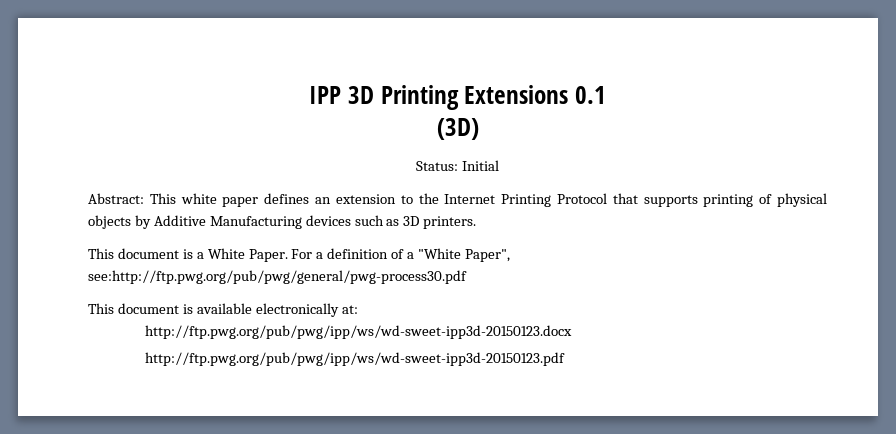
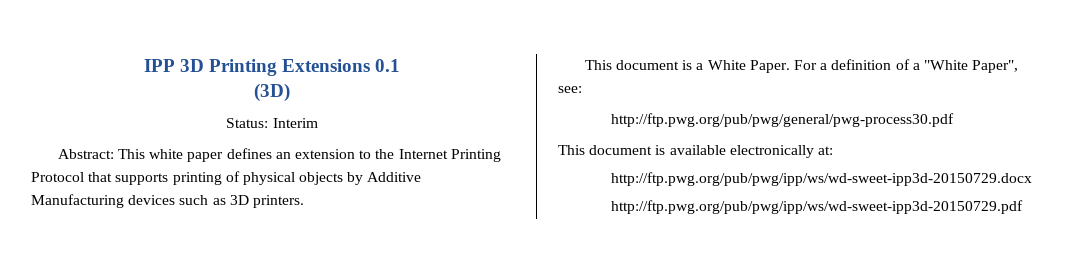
[461,160,499,171] Initial -> [272,118,318,128] Interim
[88,270,467,284] see:http://ftp.pwg.org/pub/pwg/general/pwg-process30.pdf -> [558,86,582,93] [610,113,954,127] see: // http://ftp.pwg.org/pub/pwg/general/pwg-process30.pdf
[144,325,572,339] [144,352,565,366] http://ftp.pwg.org/pub/pwg/ipp/ws/wd-sweet-ipp3d-20150123.docx // http://ftp.pwg.org/pub/pwg/ipp/ws/wd-sweet-ipp3d-20150123.pdf -> [610,172,1032,186] [610,200,1023,214] http://ftp.pwg.org/pub/pwg/ipp/ws/wd-sweet-ipp3d-20150729.docx // http://ftp.pwg.org/pub/pwg/ipp/ws/wd-sweet-ipp3d-20150729.pdf

